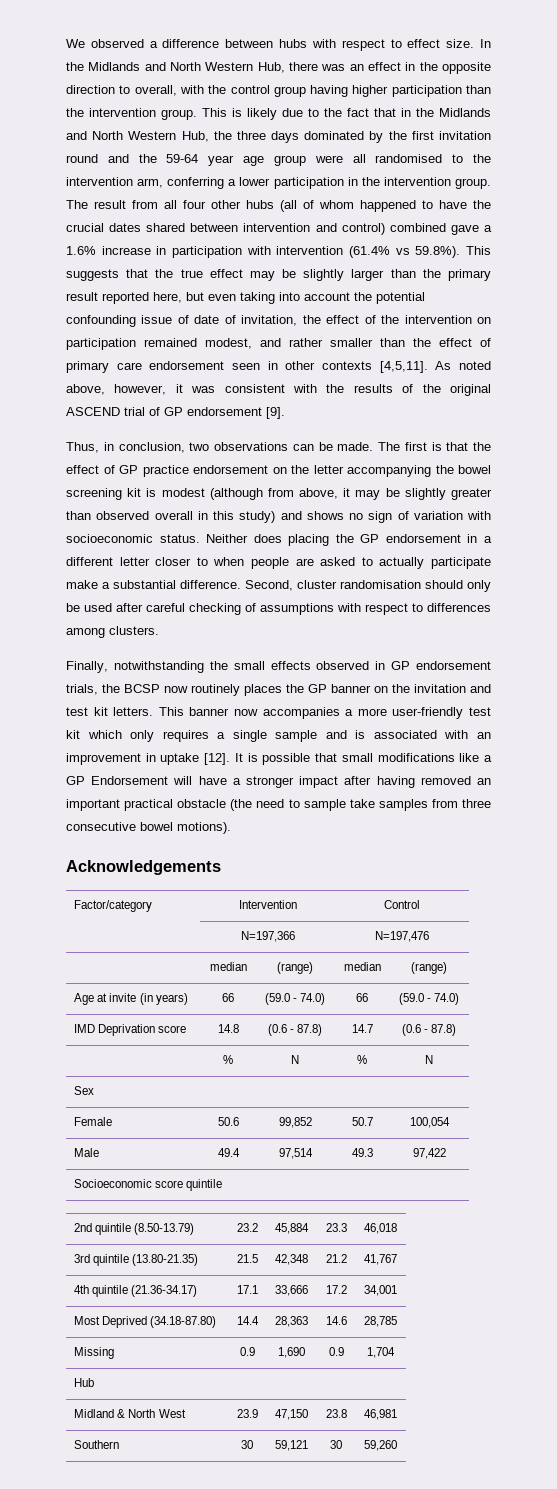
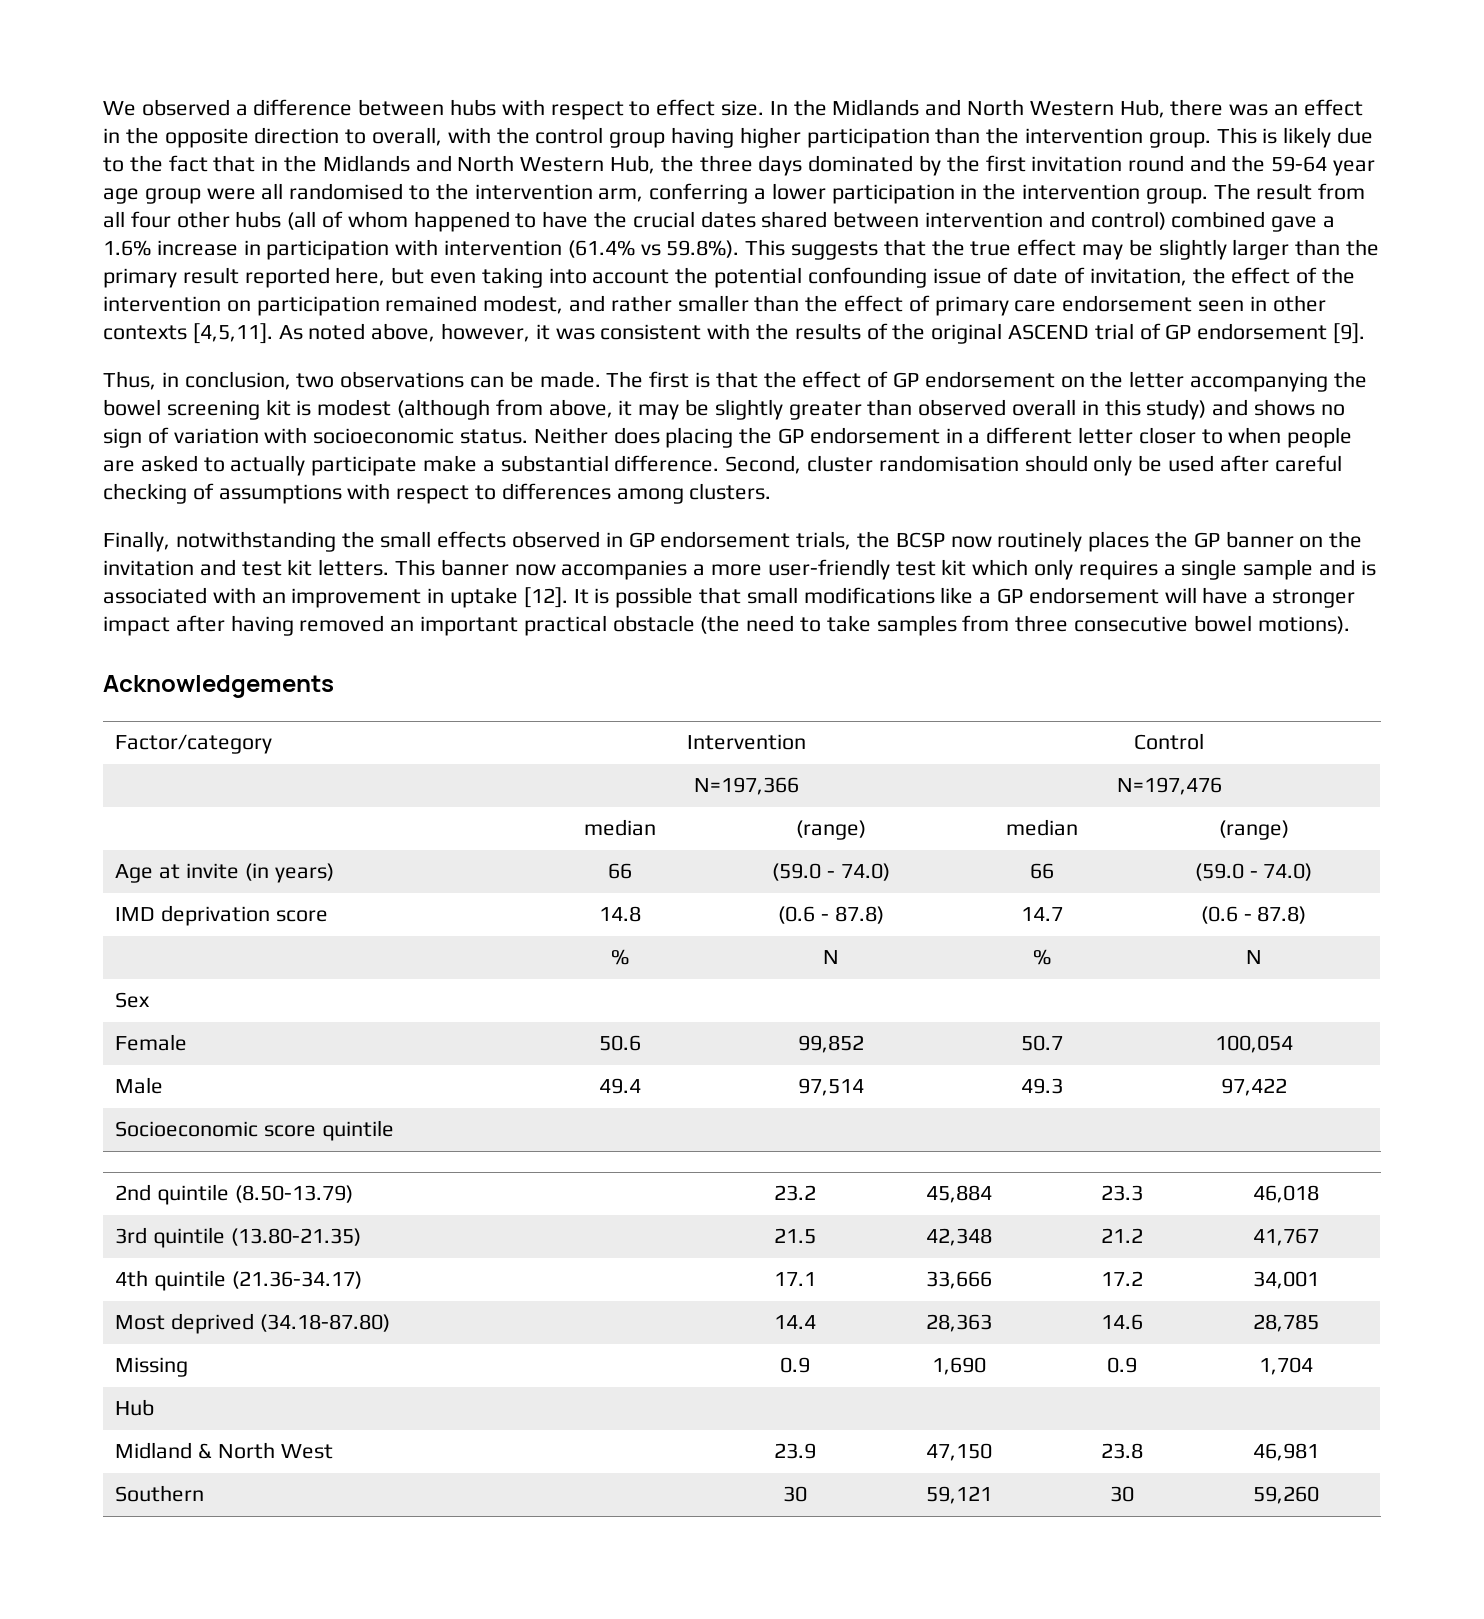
[142,465,189,477] practice -> (920, 380) none
[91,776,169,785] Endorsement -> [1028,587,1159,604] endorsement
[303,799,346,811] sample -> (822, 624) none
[98,1024,156,1036] Deprivation -> [161,905,271,926] deprivation
[102,1316,148,1328] Deprived -> [171,1313,255,1334] deprived

